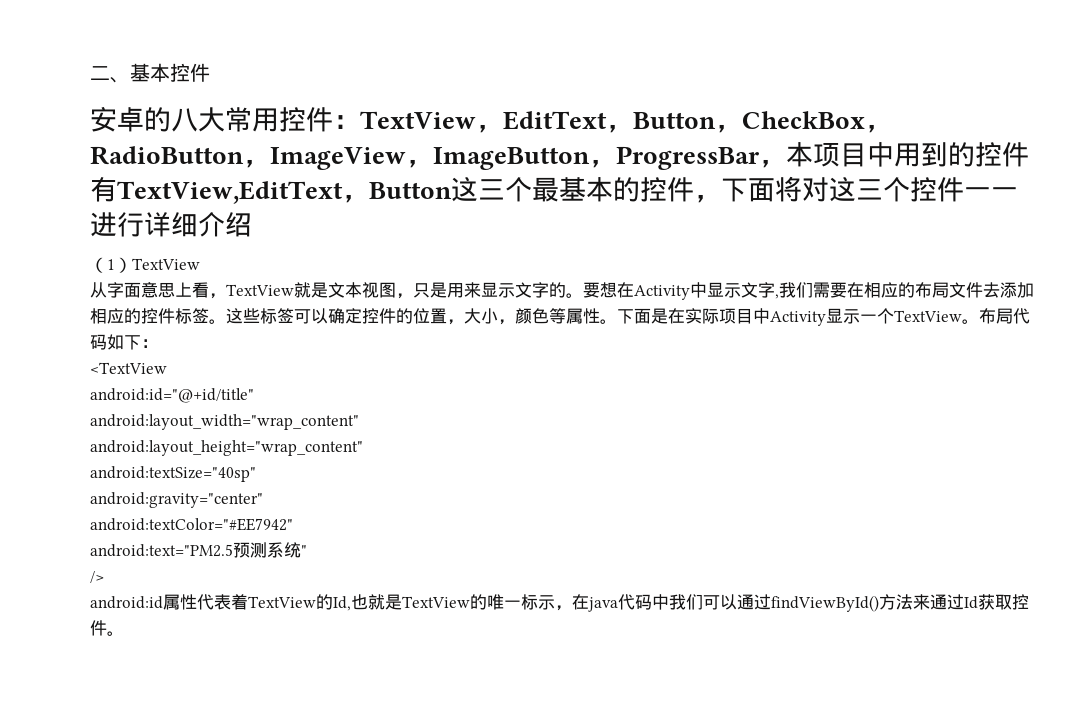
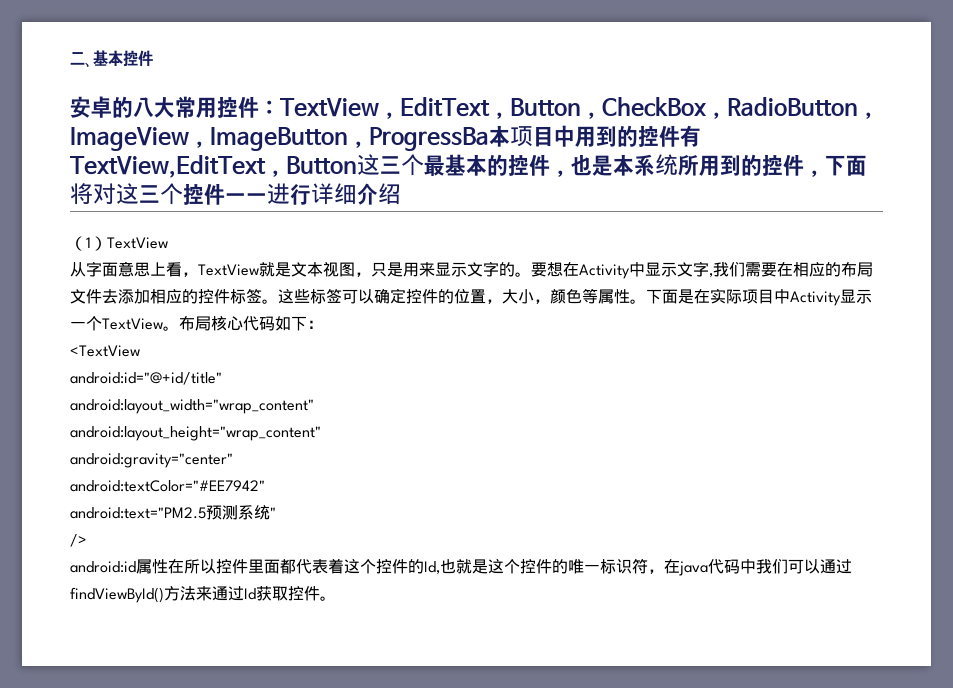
[616,146,786,170] ProgressBar， -> [369,127,489,151] ProgressBa
(721, 198) none -> [570,154,825,177] 也是本系统所用到的控件，
(1013, 316) none -> [211,316,243,331] 核心
[90,466,256,482] // android:textSize="40sp" -> (321, 433) none
[197,594,316,610] 代表着TextView -> [168,558,408,574] 在所以控件里面都代表着这个控件
[402,596,470,608] TextView -> [488,559,552,574] 这个控件
[538,595,555,610] 示 -> [616,558,648,574] 识符

